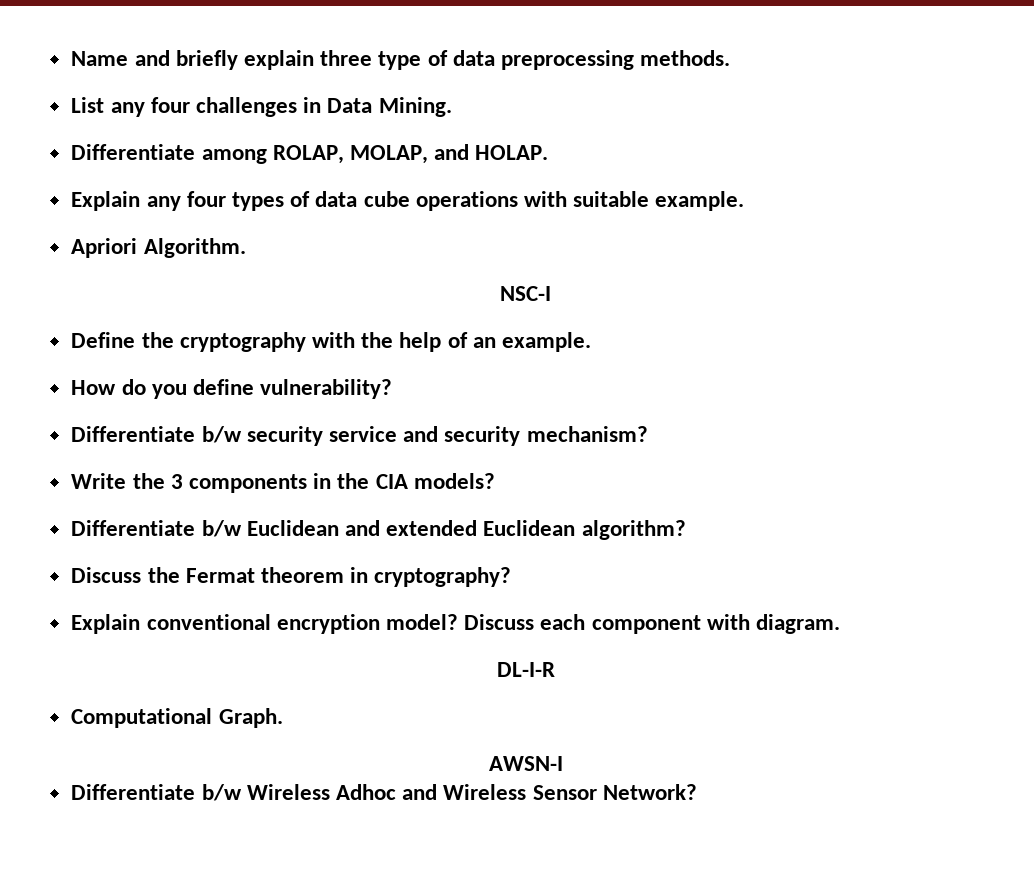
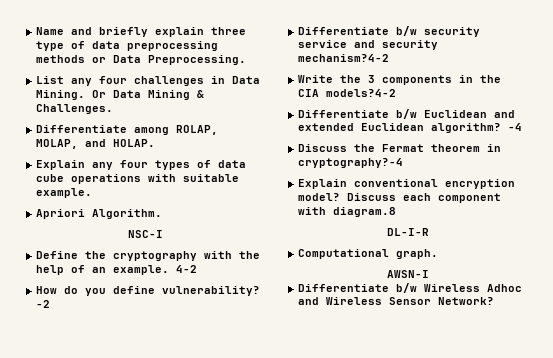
[640,50,731,66] methods. -> [36,55,247,65] methods or Data Preprocessing.
(452, 107) none -> [92,90,205,100] [36,104,114,114] Or Data Mining & Challenges.
(591, 342) none -> [176,265,198,273] 4-2
(393, 389) none -> [36,300,51,308] -2
[526,426,648,442] mechanism? -> [298,54,390,62] mechanism?4-2
[413,473,495,489] models? -> [326,89,397,97] models?4-2
(686, 530) none -> [508,123,523,131] -4
[374,567,512,587] cryptography? -> [298,158,404,168] cryptography?-4
[755,614,840,634] diagram. -> [333,207,397,217] diagram.8
[218,708,283,728] Graph. -> [396,249,439,259] graph.

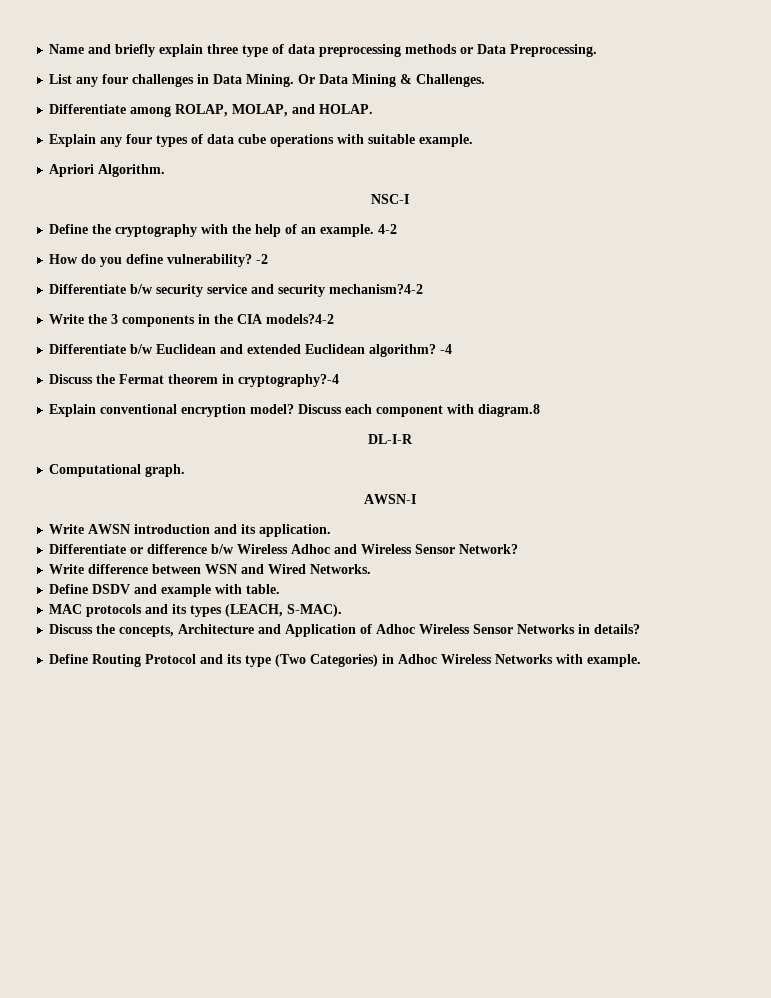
[298,284,390,292] // Differentiate -> [49,524,332,537] [49,544,208,554] // Write AWSN introduction and its application. // Differentiate or difference
(495, 301) none -> [49,564,372,574] [49,584,281,597] [49,604,343,617] [49,624,641,637] [49,654,642,667] // Write difference between WSN and Wired Networks. // Define DSDV and example with table. // MAC protocols and its types (LEACH, S-MAC). // Discuss the concepts, Architecture and Application of Adhoc Wireless Sensor Networks in details? // Define Routing Protocol and its type (Two Categories) in Adhoc Wireless Networks with example.

